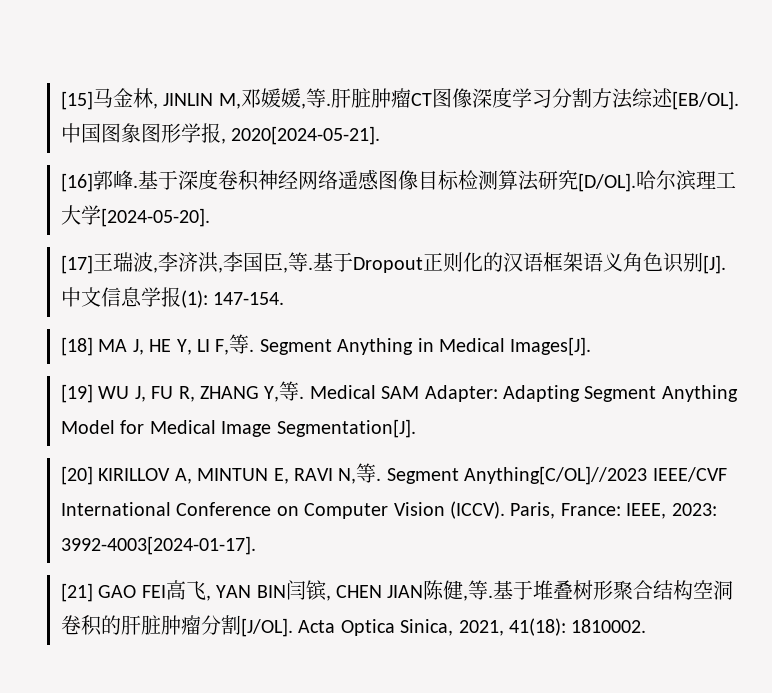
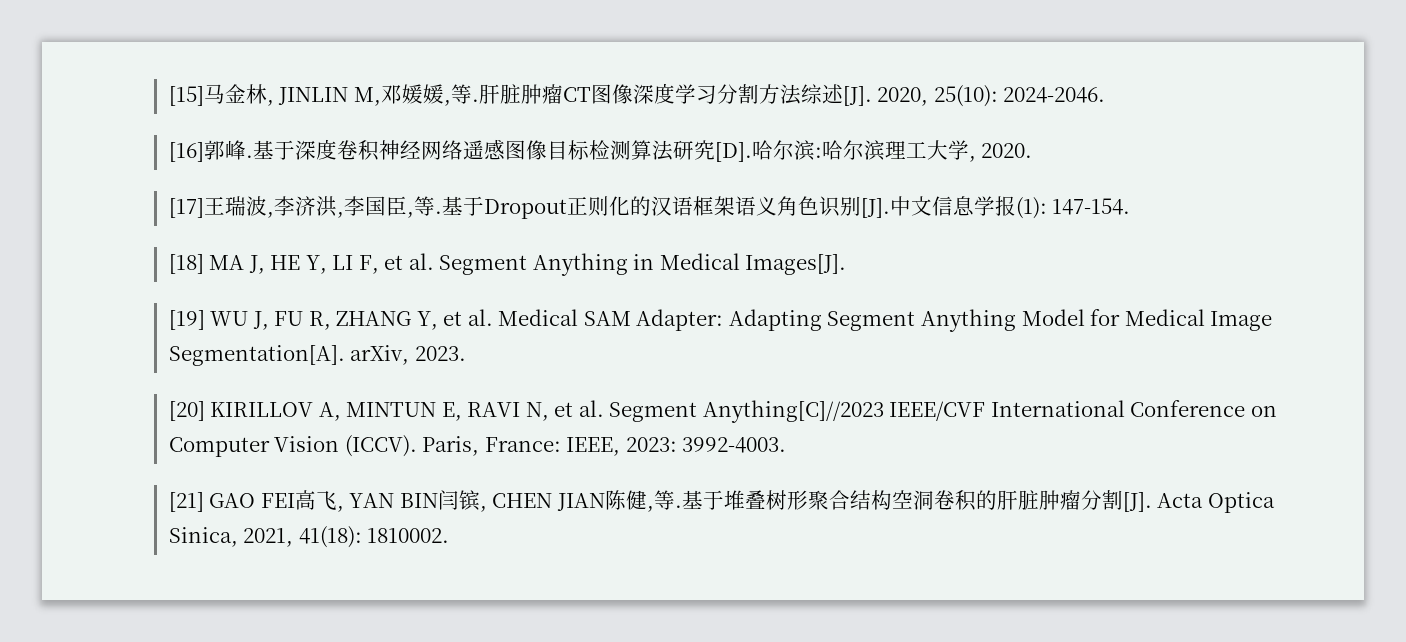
[671,91,739,110] [61,123,381,145] [EB/OL].中国图象图形学报, 2020[2024-05-21]. -> [842,85,1106,107] [J]. 2020, 25(10): 2024-2046.
[578,173,637,192] [D/OL]. -> [714,140,822,162] [D].哈尔滨:
[101,208,211,227] [2024-05-20]. -> [968,143,1033,162] , 2020.
[229,334,255,354] 等. -> [384,253,434,270] et al.
[279,381,305,401] 等. -> [443,309,493,326] et al.
[276,419,416,438] Segmentation[J]. -> [168,345,466,366] Segmentation[A]. arXiv, 2023.
[356,463,648,485] 等. Segment Anything[C/OL]//2023 -> [554,400,884,423] et al. Segment Anything[C]//2023
[61,536,257,555] 3992-4003[2024-01-17]. -> [682,437,787,453] 3992-4003.
[241,618,294,637] [J/OL]. -> [1122,492,1152,512] [J].

